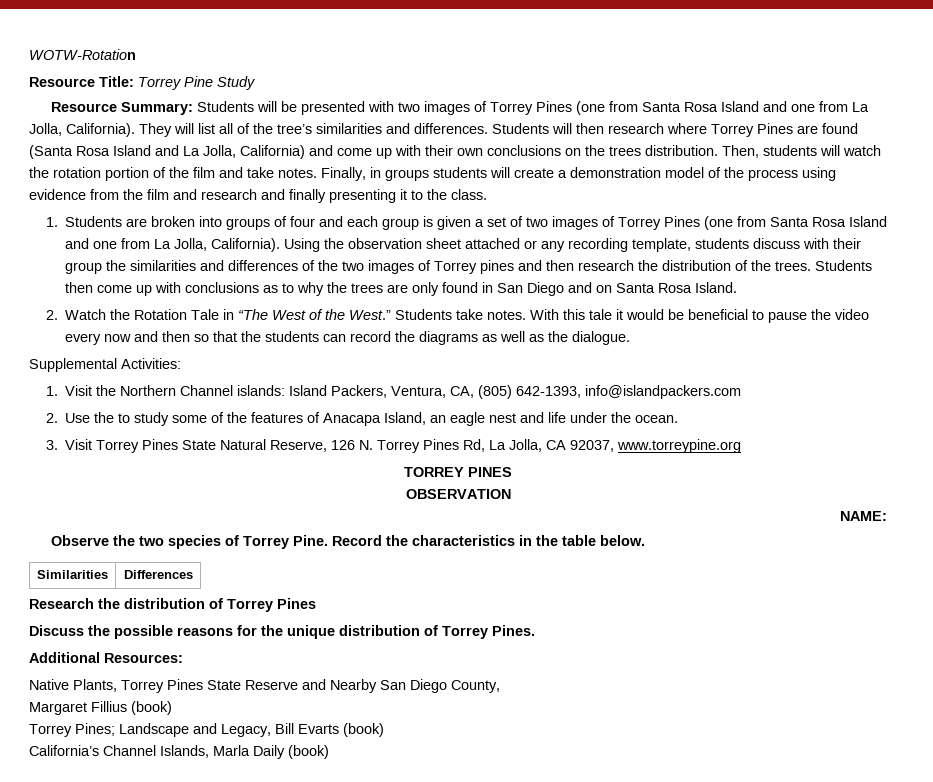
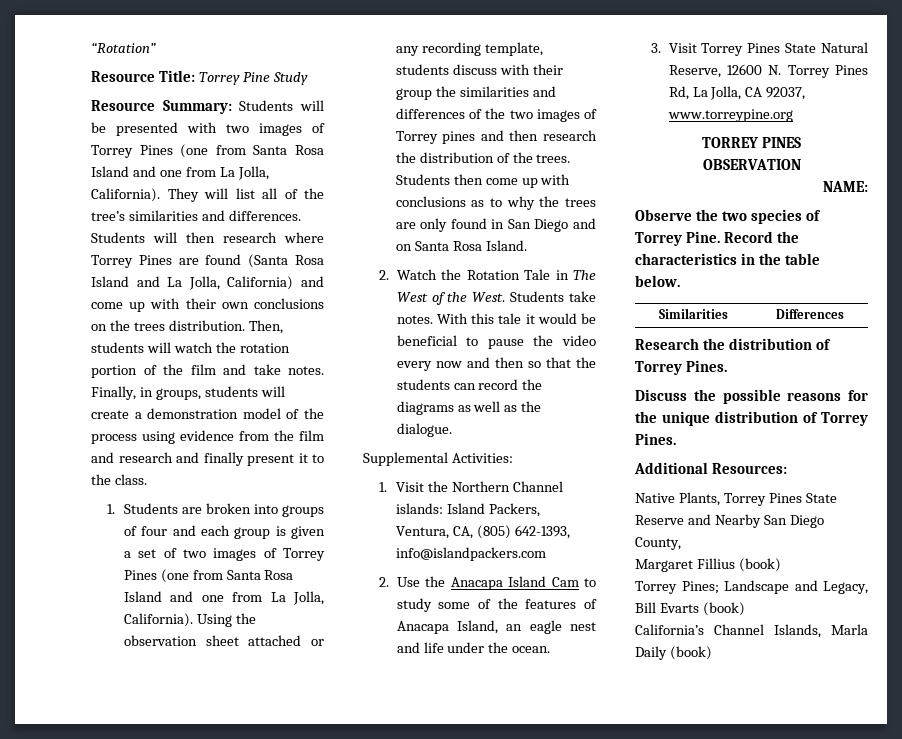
[29,49,136,60] WOTW-Rotation -> [91,42,156,53] “Rotation”
[385,169,429,181] groups -> [155,388,201,400] groups,
[329,189,396,203] presenting -> [247,454,294,466] present
[237,309,268,320] “The -> [573,270,596,280] The
[348,310,391,320] West.” -> [472,292,506,302] West.
(114, 417) none -> [450,576,579,590] Anacapa Island Cam
[330,440,355,450] 126 -> [726,64,762,75] 12600
[277,598,316,609] Pines -> [685,360,727,372] Pines.

